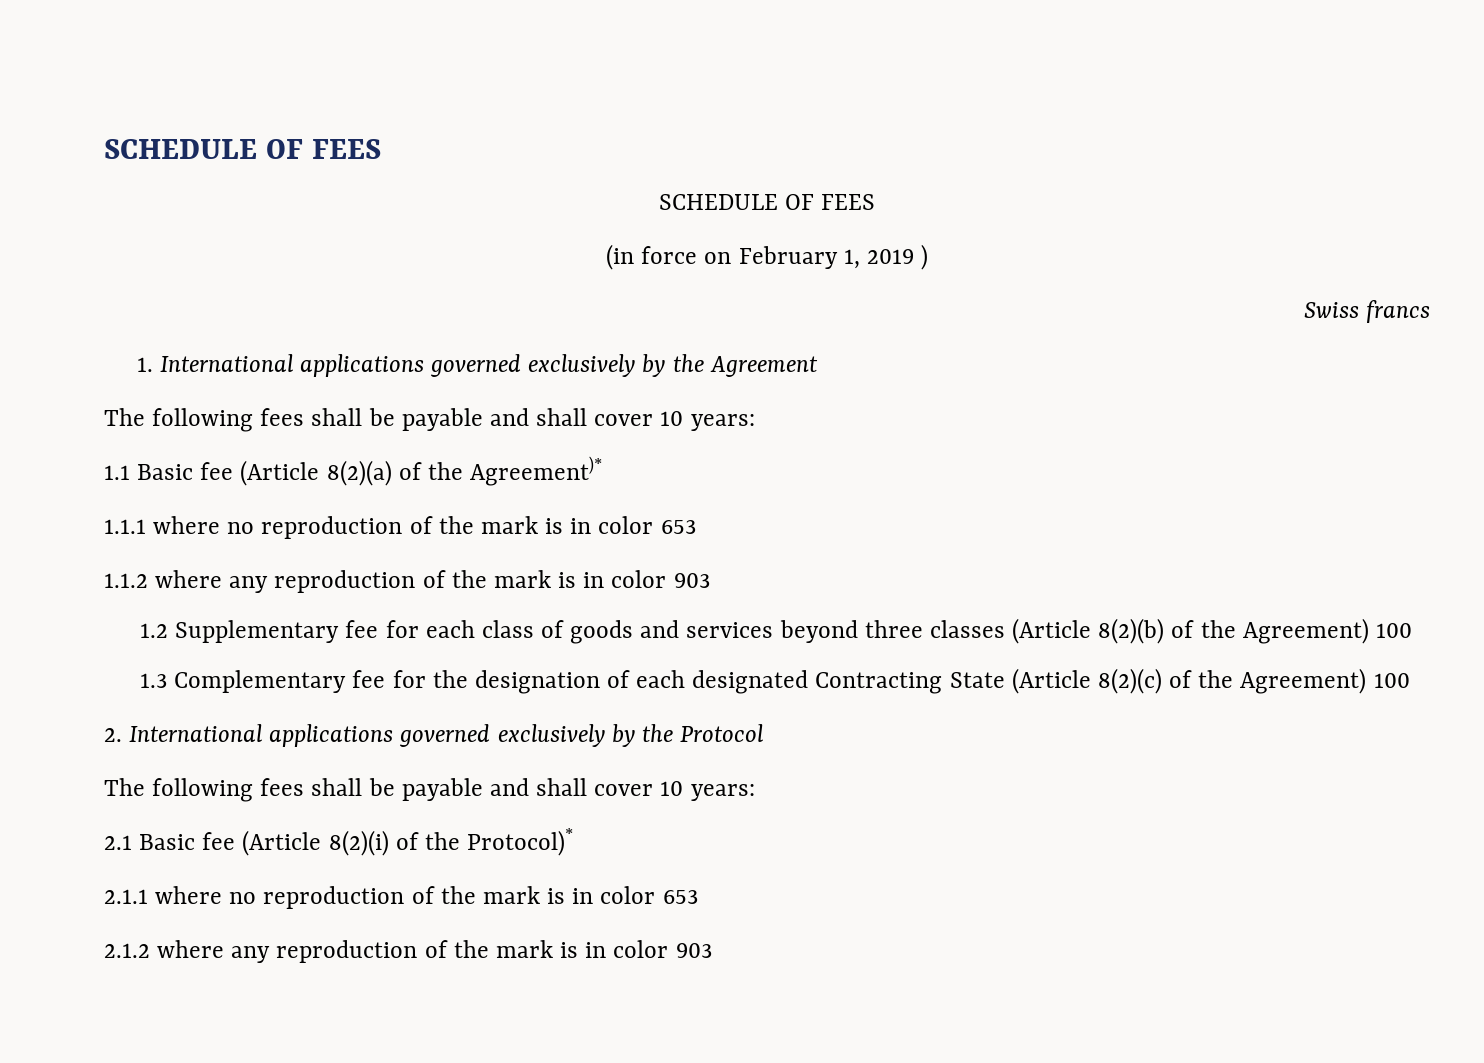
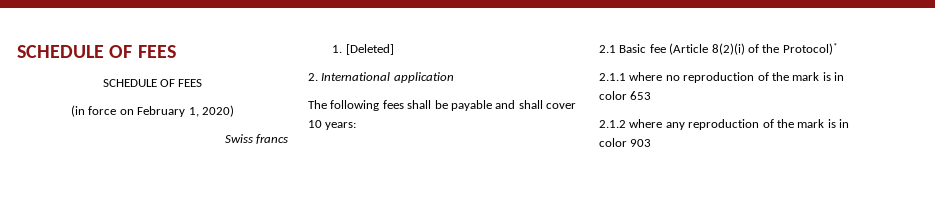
[866,244,928,270] 2019 ) -> [201,105,234,117] 2020)
[159,354,818,377] [104,408,755,432] [104,456,603,486] [104,516,696,539] [104,570,710,593] [140,618,1412,644] [140,668,1410,694] [104,724,764,747] International applications governed exclusively by the Agreement // The following fees shall be payable and shall cover 10 years: // 1.1 Basic fee (Article 8(2)(a) of the Agreement)* // 1.1.1 where no reproduction of the mark is in color 653 // 1.1.2 where any reproduction of the mark is in color 903 // 1.2 Supplementary fee for each class of goods and services beyond three classes (Article 8(2)(b) of the Agreement) 100 // 1.3 Complementary fee for the designation of each designated Contracting State (Article 8(2)(c) of the Agreement) 100 // 2. International applications governed exclusively by the Protocol -> [345,44,394,55] [308,72,454,83] [Deleted] // 2. International application

